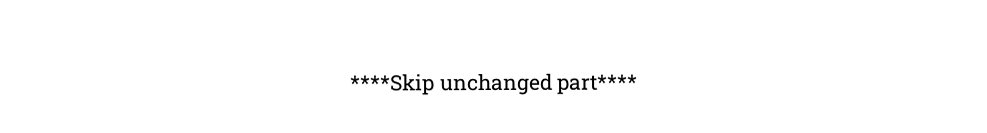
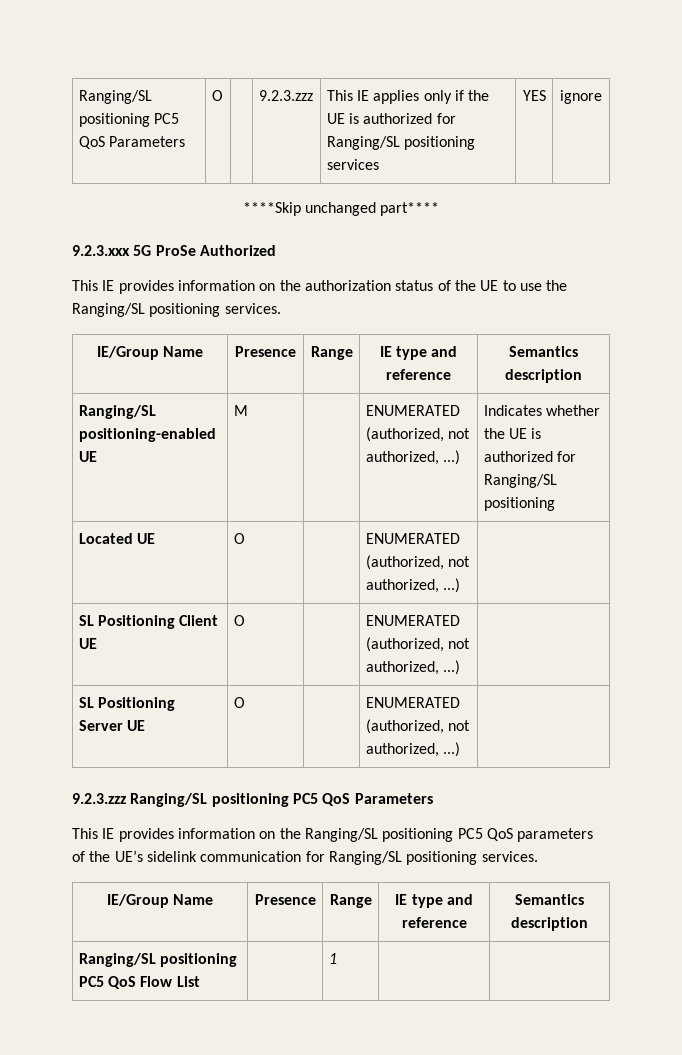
[349,73,639,96] ****Skip unchanged part**** -> [78,90,152,104] [78,113,179,127] [78,136,185,149] [211,90,223,101] [258,90,313,101] [326,90,490,104] [326,113,456,124] [326,136,475,150] [326,159,379,170] [522,90,546,101] [560,90,602,104] [242,202,440,216] [72,245,276,256] [72,280,568,294] [72,303,281,317] [96,346,204,360] [235,346,296,357] [310,346,353,360] [379,346,458,360] [386,369,451,380] [509,346,578,357] [505,369,582,383] [78,405,156,419] [78,428,216,442] [78,451,97,462] [233,405,248,416] [365,405,460,416] [365,427,470,442] [365,450,460,465] [483,405,600,416] [483,428,542,439] [483,451,576,462] [483,474,557,488] [483,497,555,511] [78,533,155,544] [233,533,245,544] [365,533,460,544] [365,555,470,570] [365,578,460,593] [78,615,219,629] [78,638,97,649] [233,615,245,626] [365,615,460,626] [365,637,470,652] [365,660,460,675] [78,697,175,711] [78,720,145,731] [233,697,245,708] [365,697,460,708] [365,719,470,734] [365,742,460,757] [72,793,433,807] [72,828,594,842] [72,850,538,865] [106,894,214,908] [254,894,316,905] [329,894,372,908] [395,894,473,908] [401,917,467,928] [515,894,584,905] [511,917,588,931] [78,953,237,967] [78,976,200,989] [328,953,337,964] Ranging/SL positioning PC5 QoS Parameters | O | | 9.2.3.zzz | This IE applies only if the UE is authorized for Ranging/SL positioning services | YES | ignore // ****Skip unchanged part**** // 9.2.3.xxx 5G ProSe Authorized // This IE provides information on the authorization status of the UE to use the Ranging/SL positioning services. // IE/Group Name | Presence | Range | IE type and reference | Semantics description // Ranging/SL positioning-enabled UE | M | | ENUMERATED (authorized, not authorized, ...) | Indicates whether the UE is authorized for Ranging/SL positioning // Located UE | O | | ENUMERATED (authorized, not authorized, ...) | // SL Positioning Client UE | O | | ENUMERATED (authorized, not authorized, ...) | // SL Positioning Server UE | O | | ENUMERATED (authorized, not authorized, ...) | // 9.2.3.zzz Ranging/SL positioning PC5 QoS Parameters // This IE provides information on the Ranging/SL positioning PC5 QoS parameters of the UE’s sidelink communication for Ranging/SL positioning services. // IE/Group Name | Presence | Range | IE type and reference | Semantics description // Ranging/SL positioning PC5 QoS Flow List | | 1 | |

